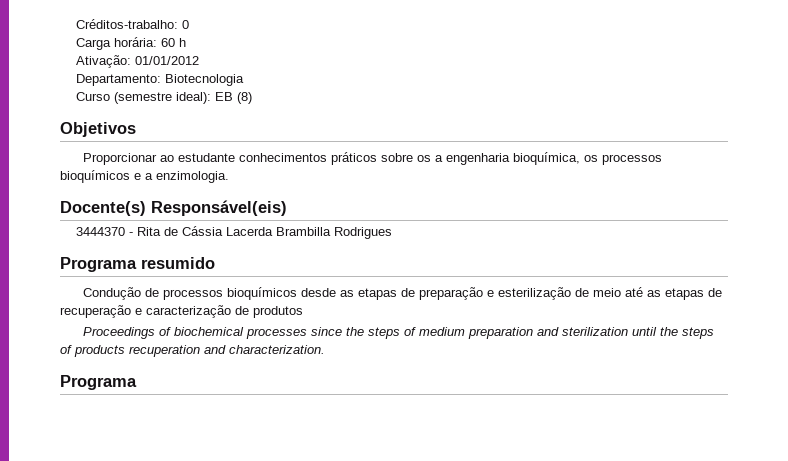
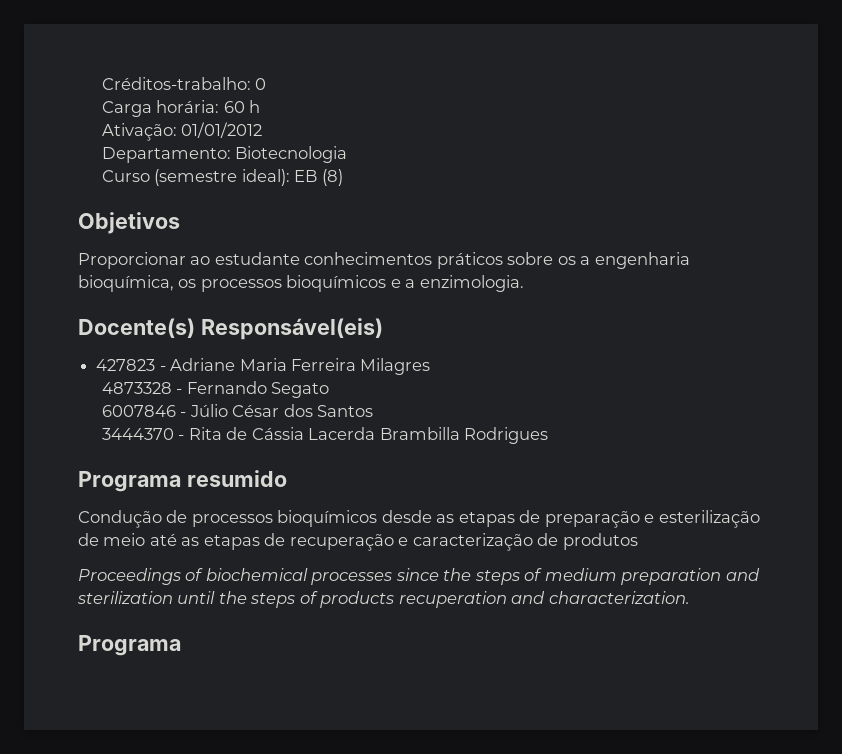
(287, 208) none -> [96,358,431,375] [101,381,330,398] [101,404,374,417] // 427823 - Adriane Maria Ferreira Milagres // 4873328 - Fernando Segato // 6007846 - Júlio César dos Santos

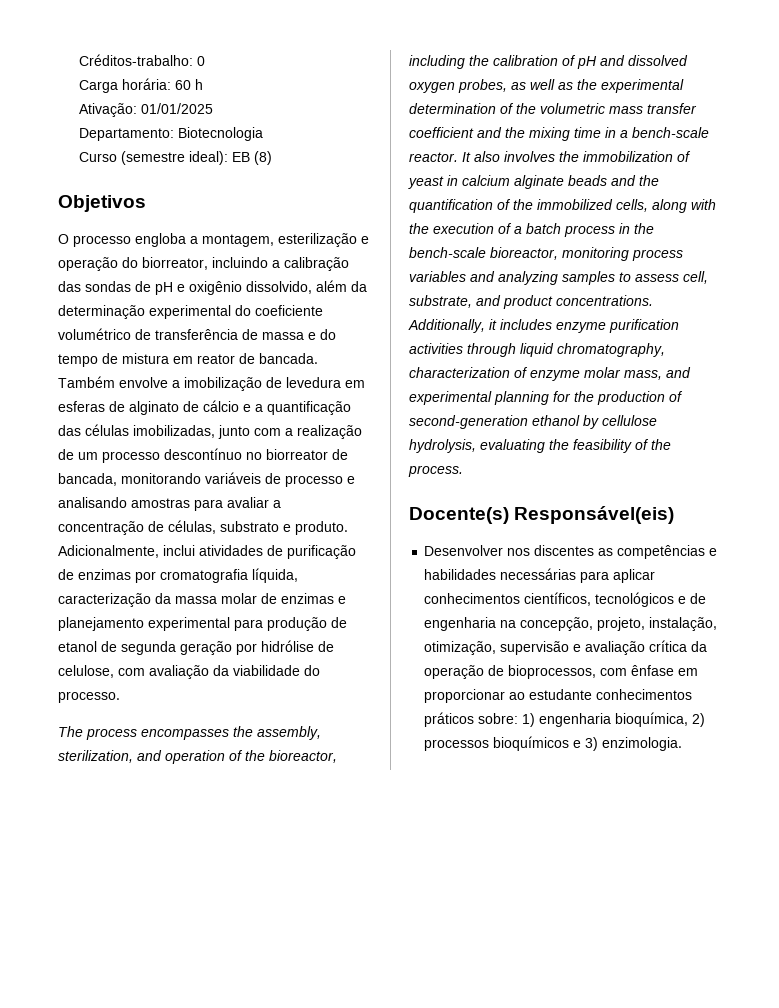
[181,122,263,138] 01/01/2012 -> [141,103,214,114] 01/01/2025
[78,252,186,269] Proporcionar -> [58,233,369,247] [58,257,349,271] [58,280,367,295] [58,305,323,319] [58,328,336,340] [58,353,318,367] [58,376,365,391] [58,400,351,415] [58,424,362,439] [58,448,348,463] [58,472,355,487] [58,497,281,511] [58,520,348,535] [58,545,356,559] [58,568,298,583] [58,593,346,607] [58,617,347,631] [58,640,334,655] [58,665,320,679] [58,691,120,703] [58,726,321,740] [58,750,337,764] [409,55,688,69] [409,79,684,93] [409,103,697,114] [409,127,709,141] [409,151,691,162] [408,175,659,189] [409,199,716,213] [409,223,654,237] [409,247,683,261] [409,271,708,285] [409,295,653,309] [408,319,679,333] [409,343,665,357] [409,367,691,381] [409,391,683,405] [409,415,657,429] [409,439,671,453] [408,465,463,477] [409,506,675,524] [424,545,718,559] [424,568,656,583] [424,592,707,607] [424,617,718,631] [424,640,708,655] [424,665,699,679] [424,689,506,703] O processo engloba a montagem, esterilização e operação do biorreator, incluindo a calibração das sondas de pH e oxigênio dissolvido, além da determinação experimental do coeficiente volumétrico de transferência de massa e do tempo de mistura em reator de bancada. Também envolve a imobilização de levedura em esferas de alginato de cálcio e a quantificação das células imobilizadas, junto com a realização de um processo descontínuo no biorreator de bancada, monitorando variáveis de processo e analisando amostras para avaliar a concentração de células, substrato e produto. Adicionalmente, inclui atividades de purificação de enzimas por cromatografia líquida, caracterização da massa molar de enzimas e planejamento experimental para produção de etanol de segunda geração por hidrólise de celulose, com avaliação da viabilidade do processo. // The process encompasses the assembly, sterilization, and operation of the bioreactor, including the calibration of pH and dissolved oxygen probes, as well as the experimental determination of the volumetric mass transfer coefficient and the mixing time in a bench-scale reactor. It also involves the immobilization of yeast in calcium alginate beads and the quantification of the immobilized cells, along with the execution of a batch process in the bench-scale bioreactor, monitoring process variables and analyzing samples to assess cell, substrate, and product concentrations. Additionally, it includes enzyme purification activities through liquid chromatography, characterization of enzyme molar mass, and experimental planning for the production of second-generation ethanol by cellulose hydrolysis, evaluating the feasibility of the process. // Docente(s) Responsável(eis) // Desenvolver nos discentes as competências e habilidades necessárias para aplicar conhecimentos científicos, tecnológicos e de engenharia na concepção, projeto, instalação, otimização, supervisão e avaliação crítica da operação de bioprocessos, com ênfase em proporcionar
[507,252,591,265] sobre os a -> [478,713,536,727] sobre: 1)
[178,279,197,288] os -> [692,713,706,727] 2)
[405,279,416,288] a -> [585,737,599,751] 3)
[78,318,383,340] [96,358,431,375] [101,381,330,398] [101,404,374,417] [101,427,549,444] [78,470,287,492] [78,510,760,528] [78,533,638,551] [78,568,760,585] [77,591,690,608] [78,635,181,656] // Docente(s) Responsável(eis) // 427823 - Adriane Maria Ferreira Milagres // 4873328 - Fernando Segato // 6007846 - Júlio César dos Santos // 3444370 - Rita de Cássia Lacerda Brambilla Rodrigues // Programa resumido // Condução de processos bioquímicos desde as etapas de preparação e esterilização de meio até as etapas de recuperação e caracterização de produtos // Proceedings of biochemical processes since the steps of medium preparation and sterilization until the steps of products recuperation and characterization. // Programa -> (683, 744) none

